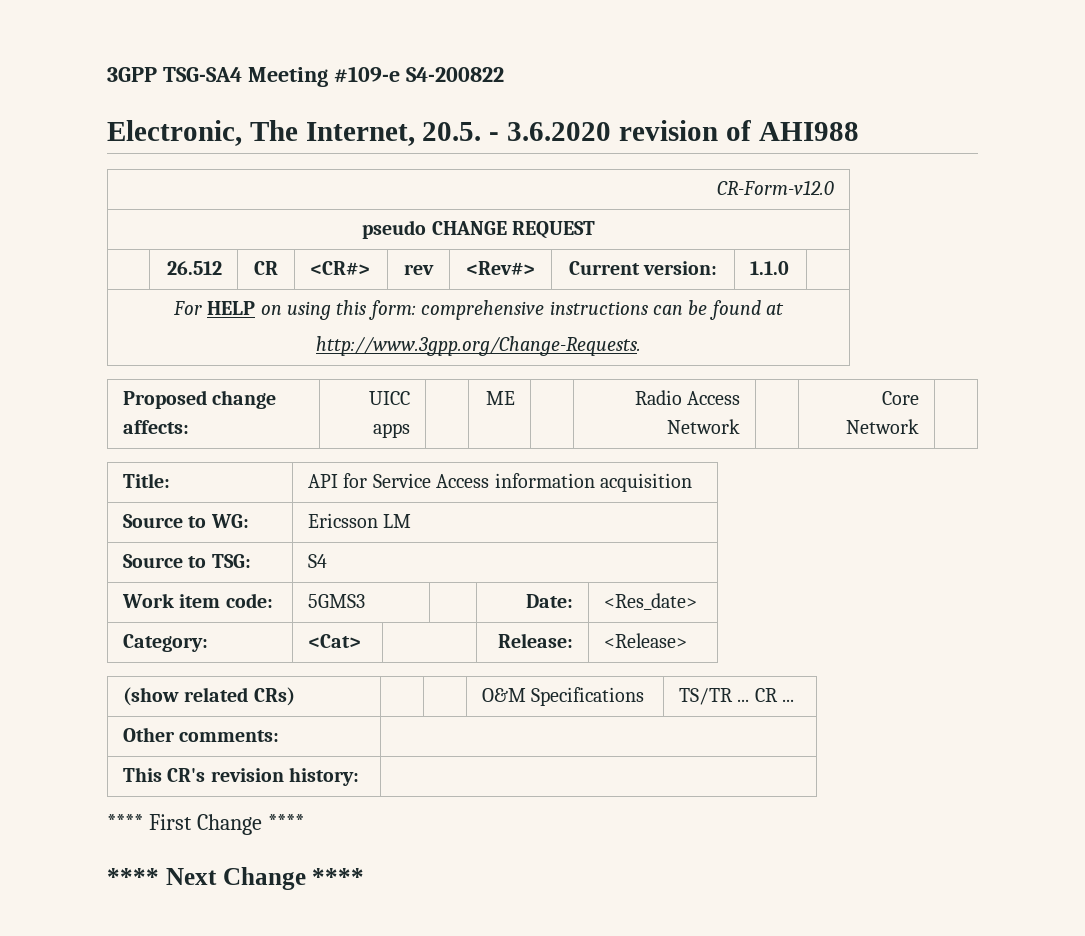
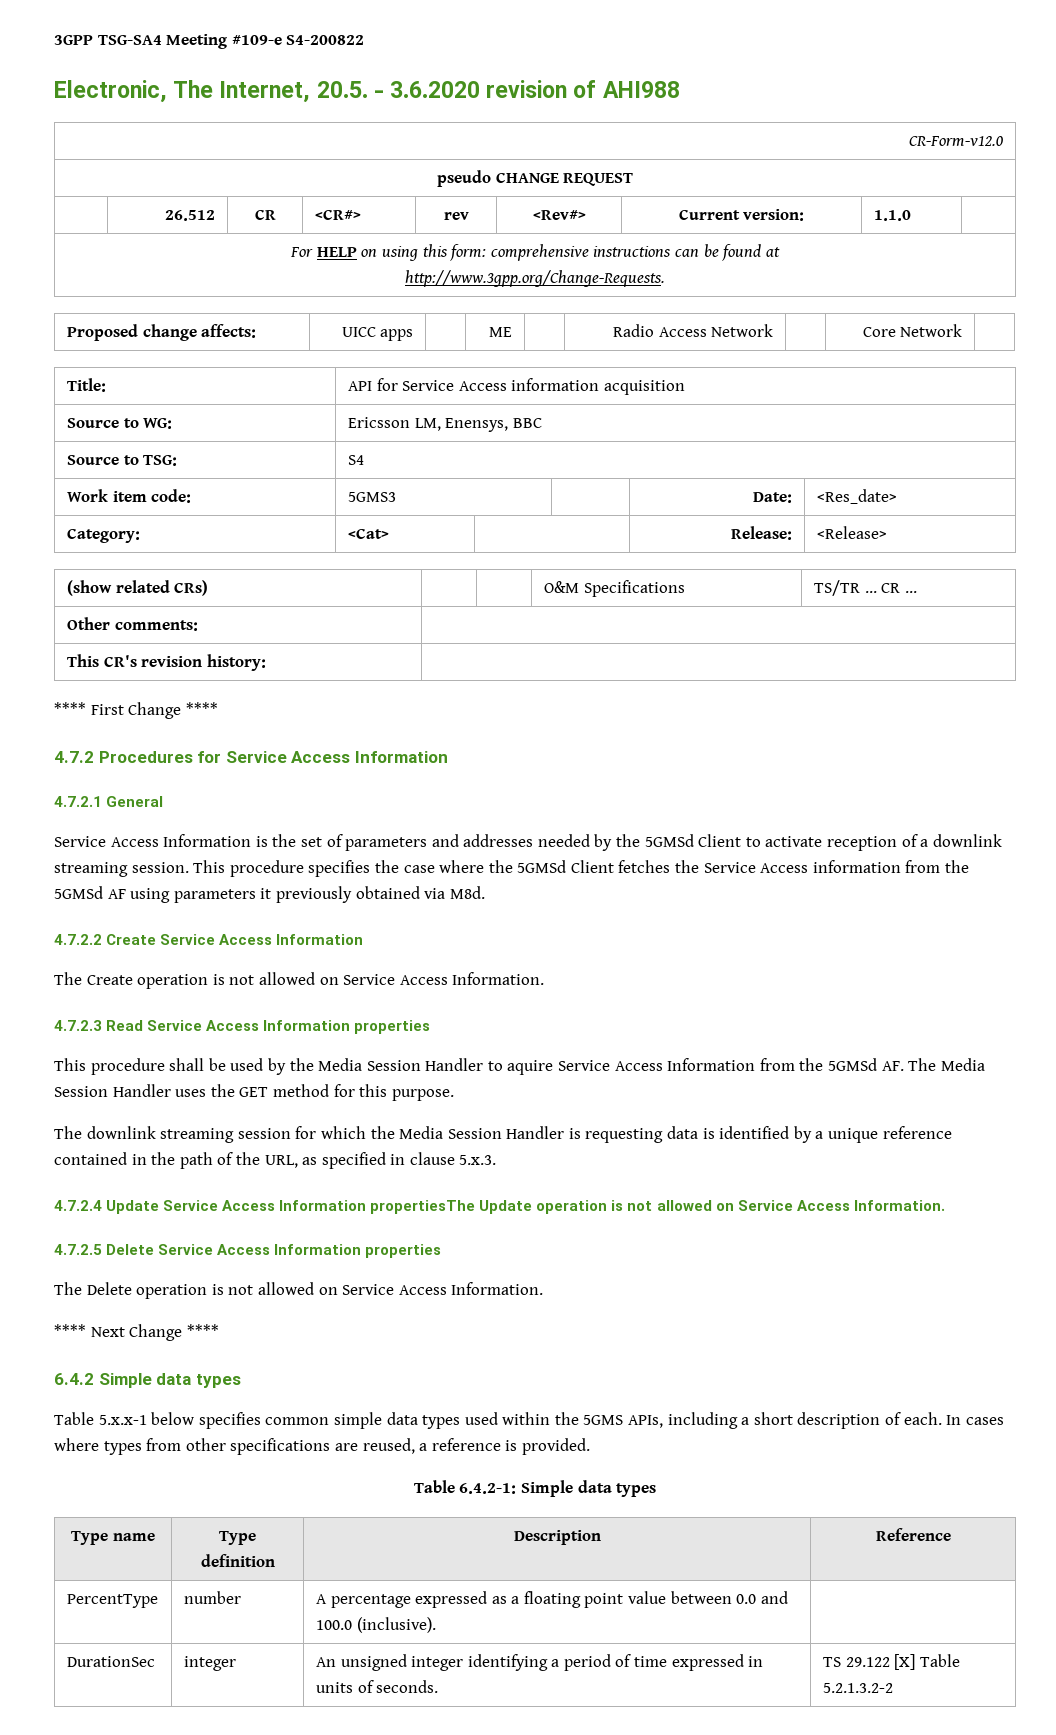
[383,514,412,528] LM -> [414,418,542,432] LM, Enensys, BBC
[107,867,365,890] **** Next Change **** -> [54,751,448,763] [54,796,164,807] [54,834,1002,851] [54,860,970,877] [54,886,485,903] [54,934,364,945] [54,972,545,989] [54,1020,431,1034] [54,1058,985,1075] [54,1084,454,1101] [54,1126,952,1143] [54,1152,497,1169] [54,1200,945,1214] [54,1244,442,1258] [54,1282,544,1299] [54,1324,219,1341] [54,1373,241,1388] [54,1412,1004,1429] [54,1438,590,1455] [413,1480,657,1497] [71,1531,155,1545] [219,1531,256,1545] [200,1554,275,1567] [513,1530,601,1545] [875,1528,951,1541] [66,1594,158,1608] [183,1591,241,1604] [315,1591,788,1608] [315,1617,436,1633] [66,1656,155,1667] [183,1656,236,1671] [315,1654,764,1671] [315,1680,439,1693] [822,1654,960,1670] [822,1683,893,1693] 4.7.2 Procedures for Service Access Information // 4.7.2.1 General // Service Access Information is the set of parameters and addresses needed by the 5GMSd Client to activate reception of a downlink streaming session. This procedure specifies the case where the 5GMSd Client fetches the Service Access information from the 5GMSd AF using parameters it previously obtained via M8d. // 4.7.2.2 Create Service Access Information // The Create operation is not allowed on Service Access Information. // 4.7.2.3 Read Service Access Information properties // This procedure shall be used by the Media Session Handler to aquire Service Access Information from the 5GMSd AF. The Media Session Handler uses the GET method for this purpose. // The downlink streaming session for which the Media Session Handler is requesting data is identified by a unique reference contained in the path of the URL, as specified in clause 5.x.3. // 4.7.2.4 Update Service Access Information propertiesThe Update operation is not allowed on Service Access Information. // 4.7.2.5 Delete Service Access Information properties // The Delete operation is not allowed on Service Access Information. // **** Next Change **** // 6.4.2 Simple data types // Table 5.x.x-1 below specifies common simple data types used within the 5GMS APIs, including a short description of each. In cases where types from other specifications are reused, a reference is provided. // Table 6.4.2-1: Simple data types // Type name | Type definition | Description | Reference // PercentType | number | A percentage expressed as a floating point value between 0.0 and 100.0 (inclusive). | // DurationSec | integer | An unsigned integer identifying a period of time expressed in units of seconds. | TS 29.122 [X] Table 5.2.1.3.2-2

